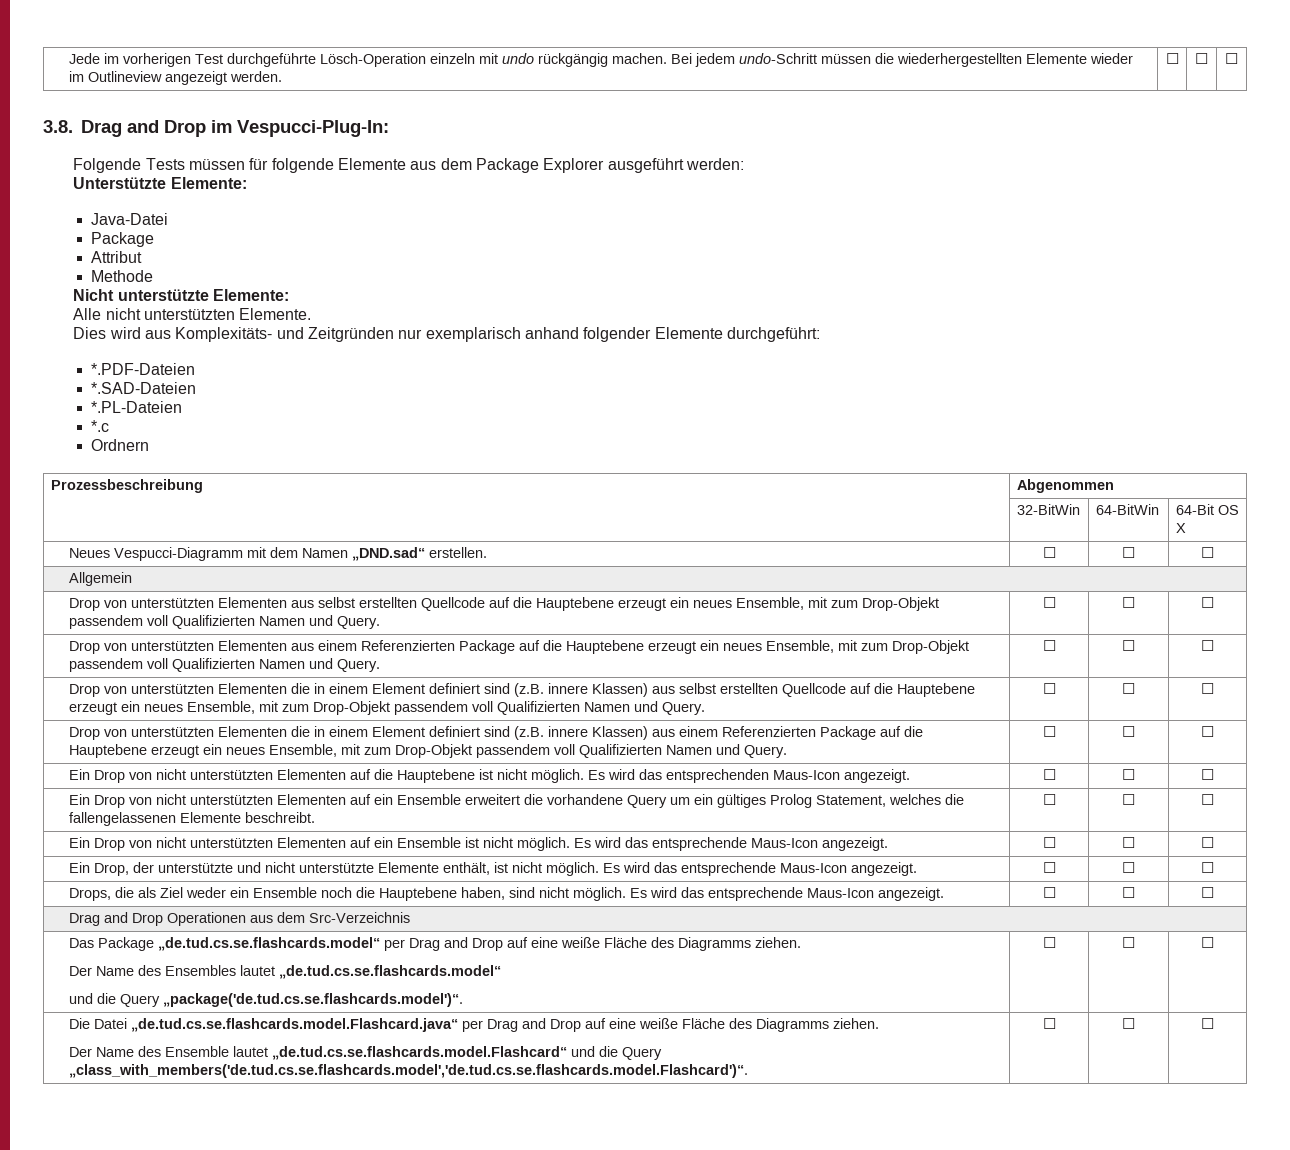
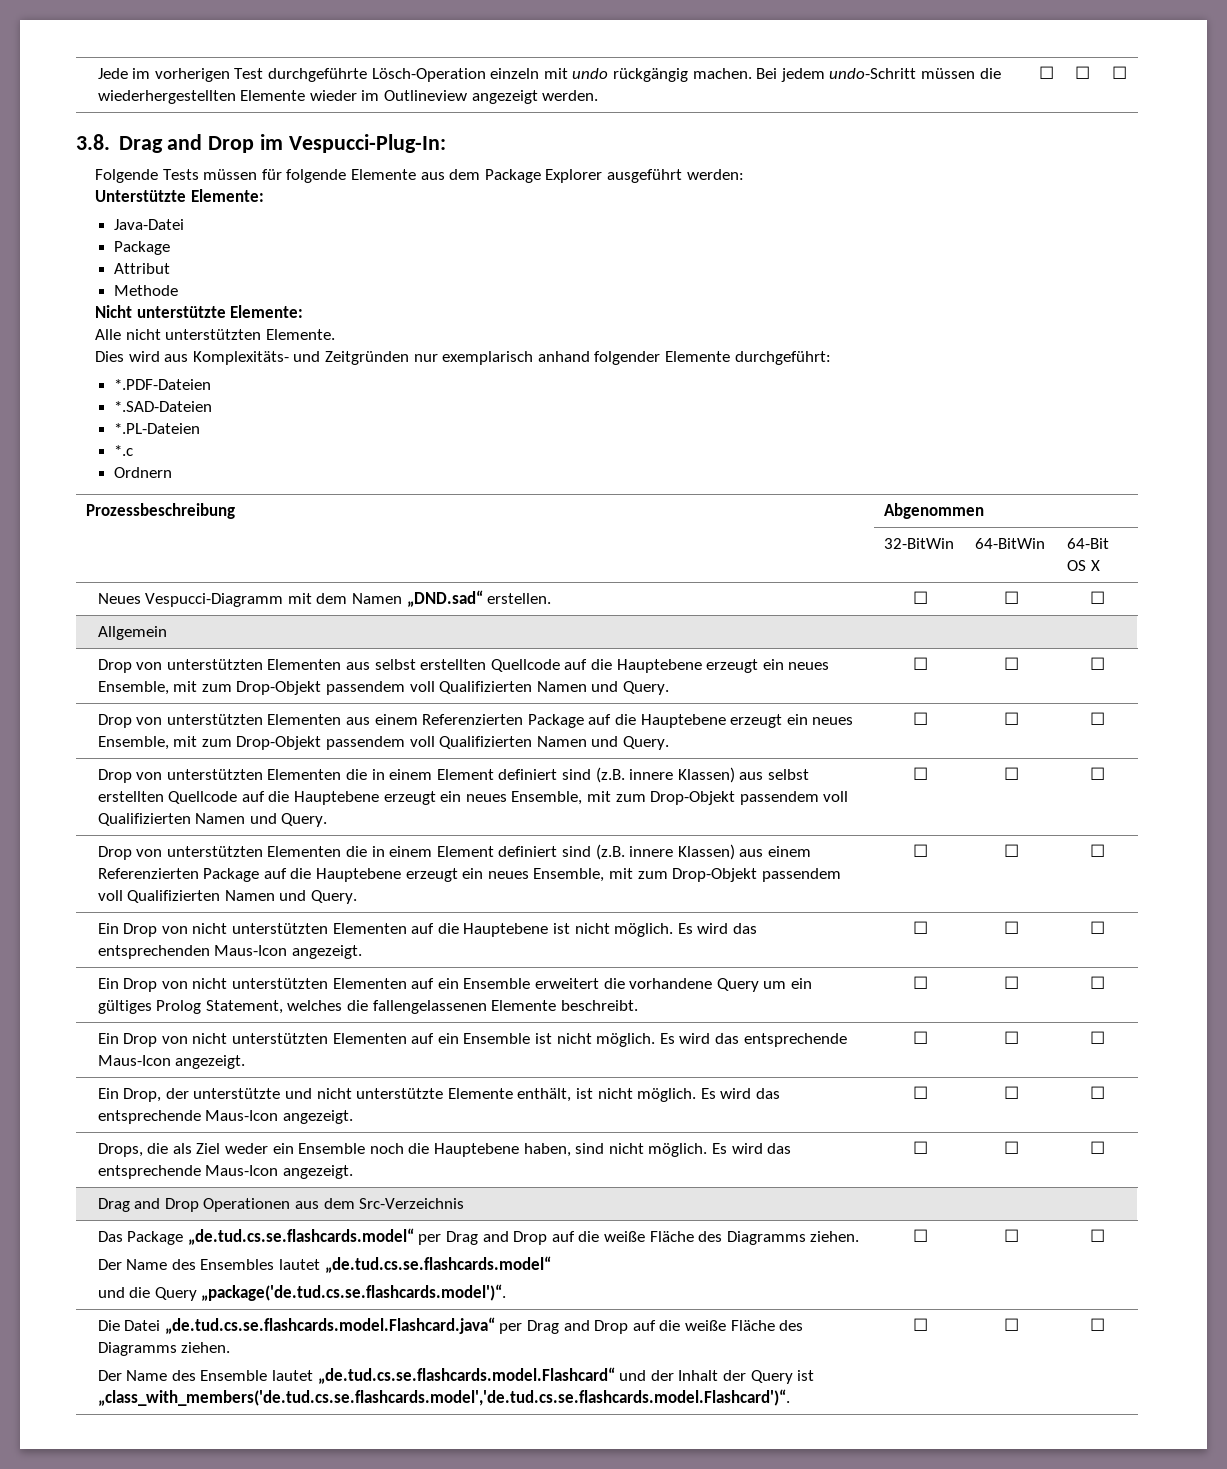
[530,937,558,948] eine -> [578,1231,600,1242] die
[608,1018,636,1029] eine -> [659,1320,681,1331] die
[598,1046,662,1060] die Query -> [650,1370,815,1384] der Inhalt der Query ist

